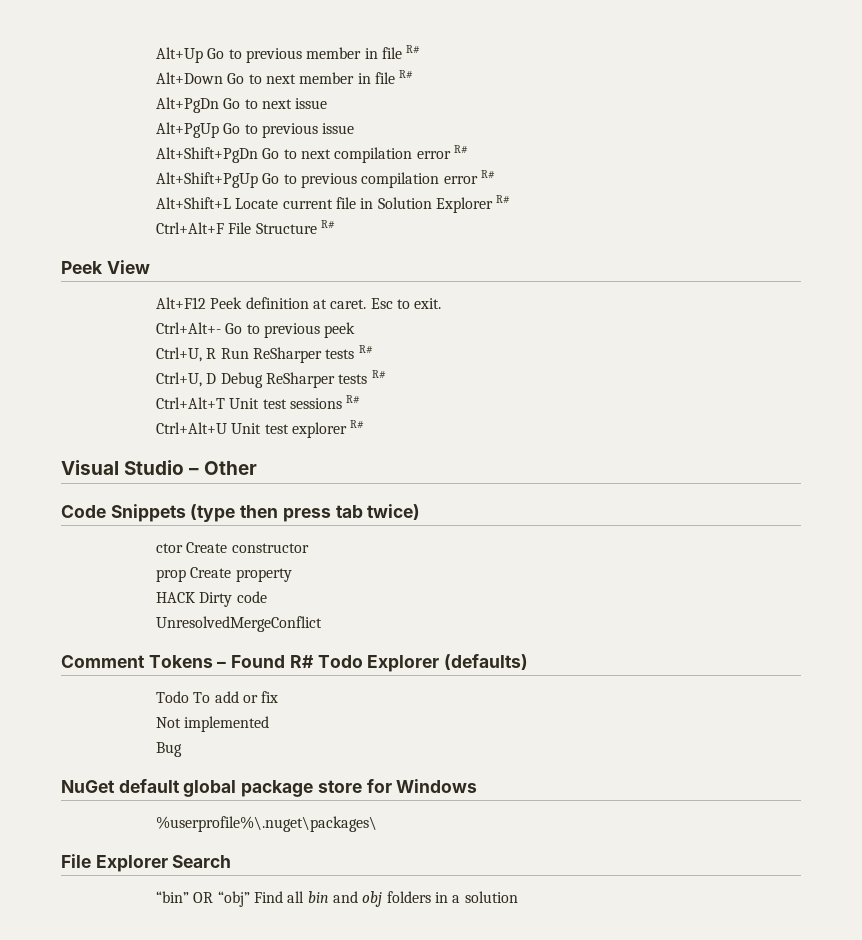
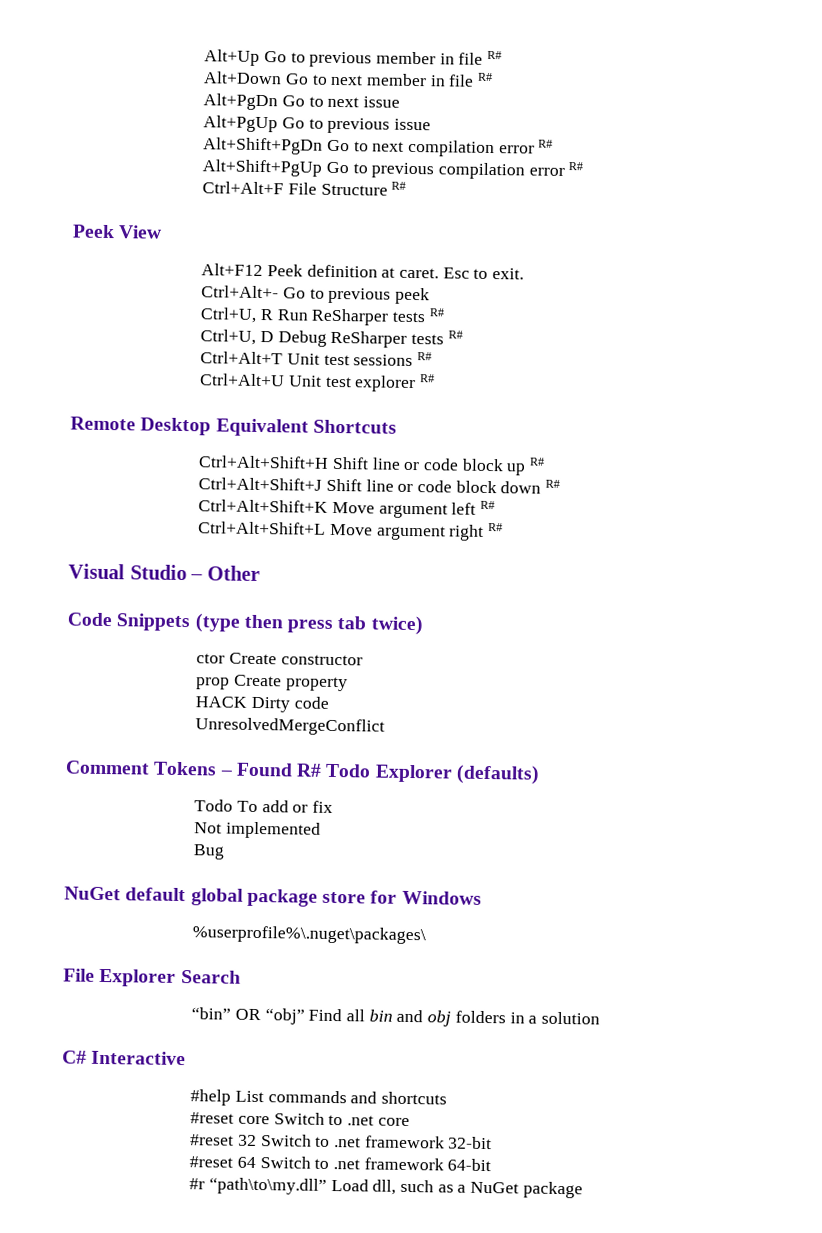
[156,195,511,213] // Alt+Shift+L Locate current file in Solution Explorer R# -> (584, 166) none
(365, 424) none -> [70,416,397,437] [198,455,546,476] [198,477,561,494] [198,499,496,519] [198,521,504,541] // Remote Desktop Equivalent Shortcuts // Ctrl+Alt+Shift+H Shift line or code block up R# // Ctrl+Alt+Shift+J Shift line or code block down R# // Ctrl+Alt+Shift+K Move argument left R# // Ctrl+Alt+Shift+L Move argument right R#
(518, 897) none -> [62,1050,187,1066] [190,1089,448,1106] [190,1112,410,1127] [190,1134,493,1150] [189,1156,492,1172] [189,1177,583,1199] // C# Interactive // #help List commands and shortcuts // #reset core Switch to .net core // #reset 32 Switch to .net framework 32-bit // #reset 64 Switch to .net framework 64-bit // #r “path\to\my.dll” Load dll, such as a NuGet package

